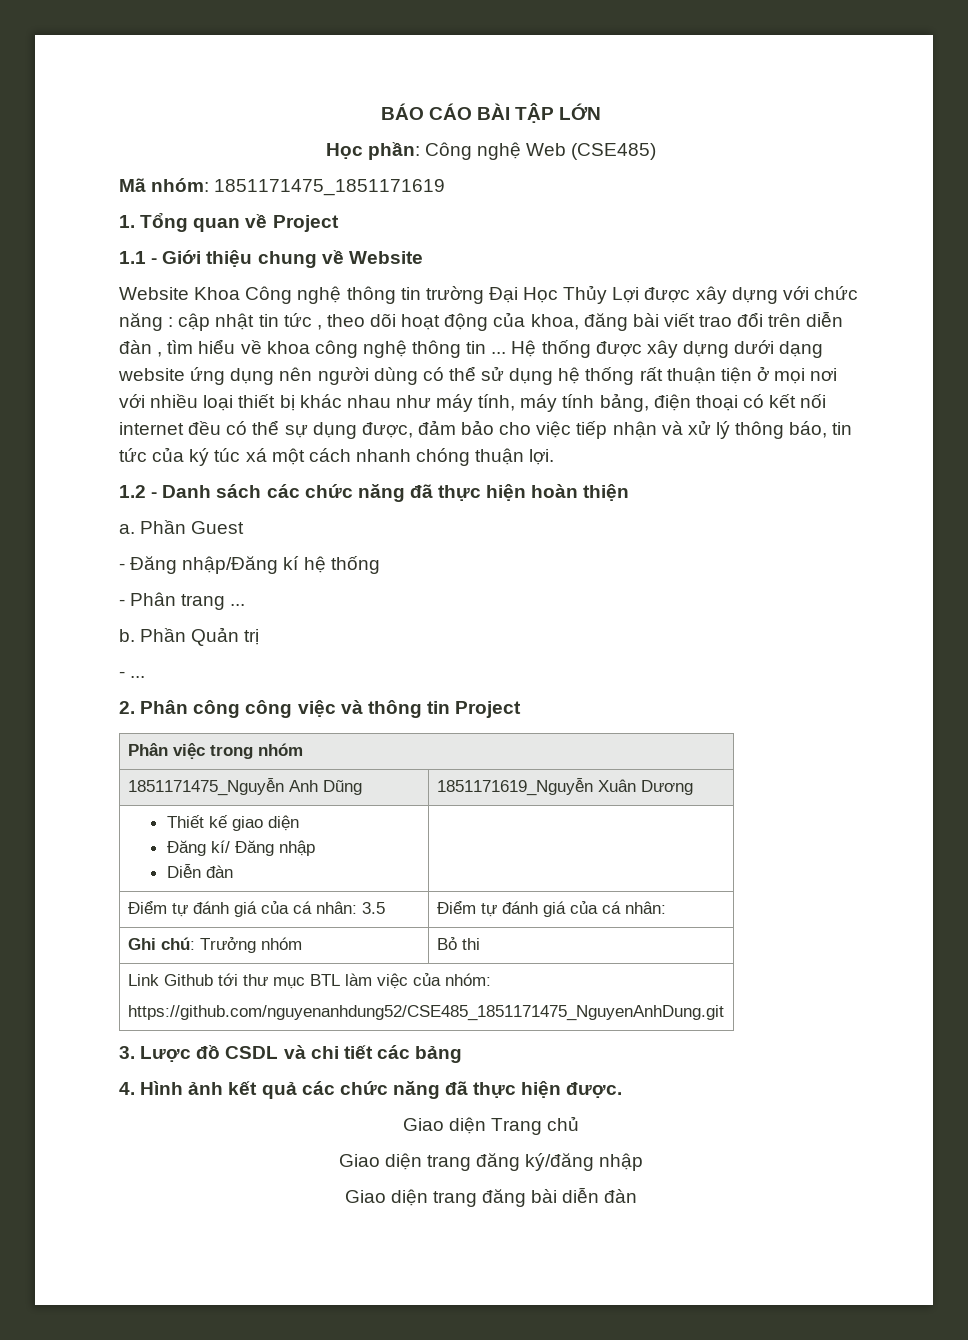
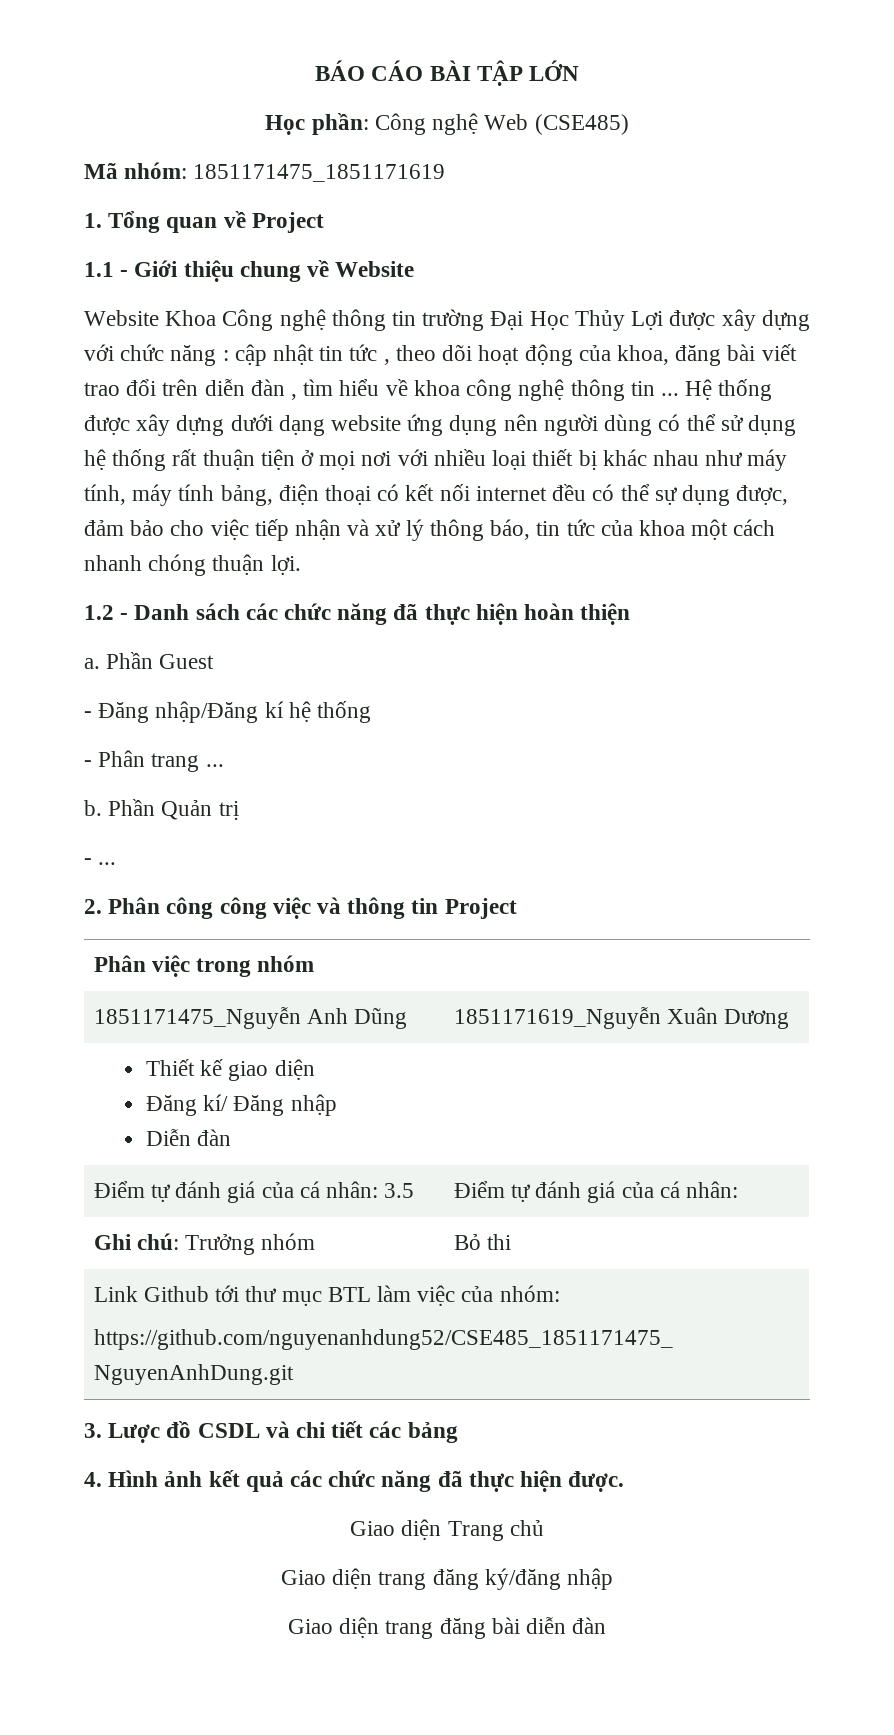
[189,448,267,466] ký túc xá -> [638,520,685,536] khoa

